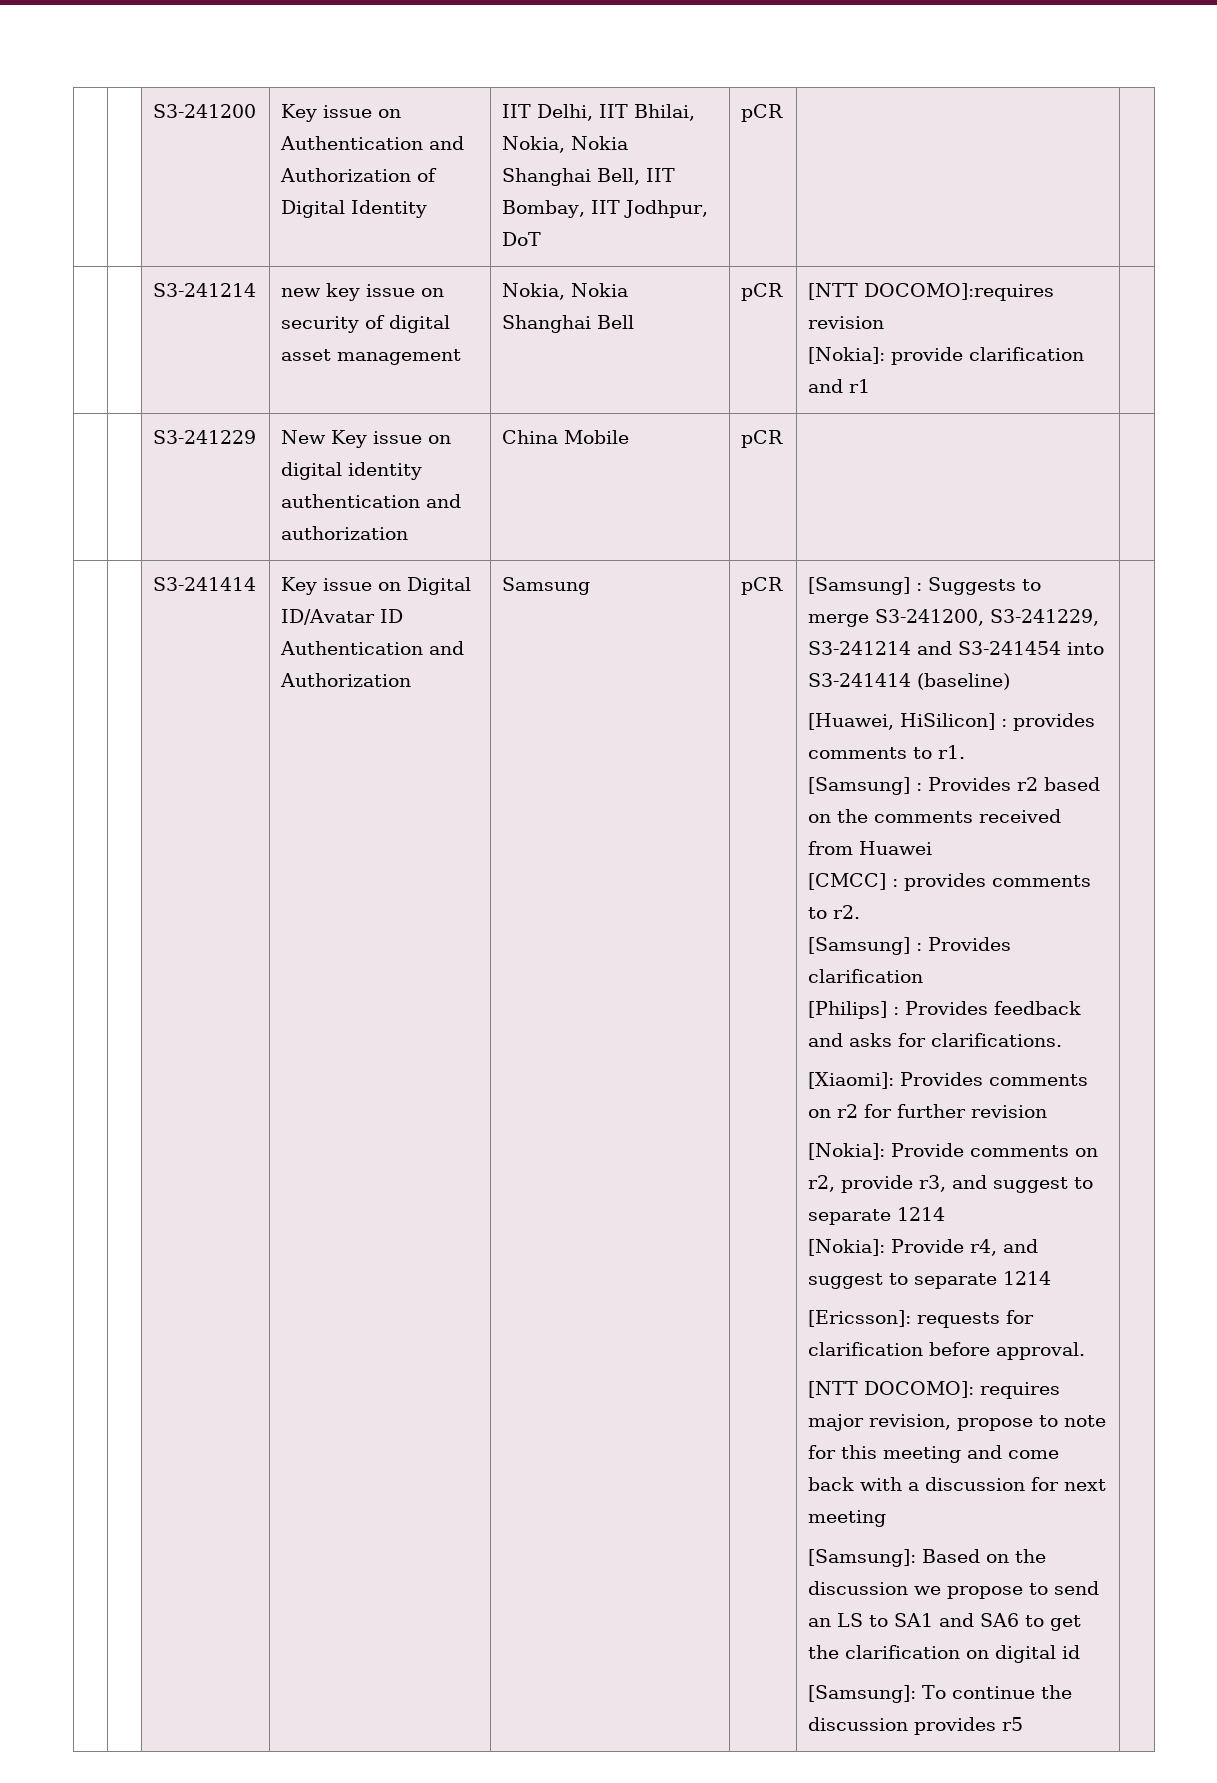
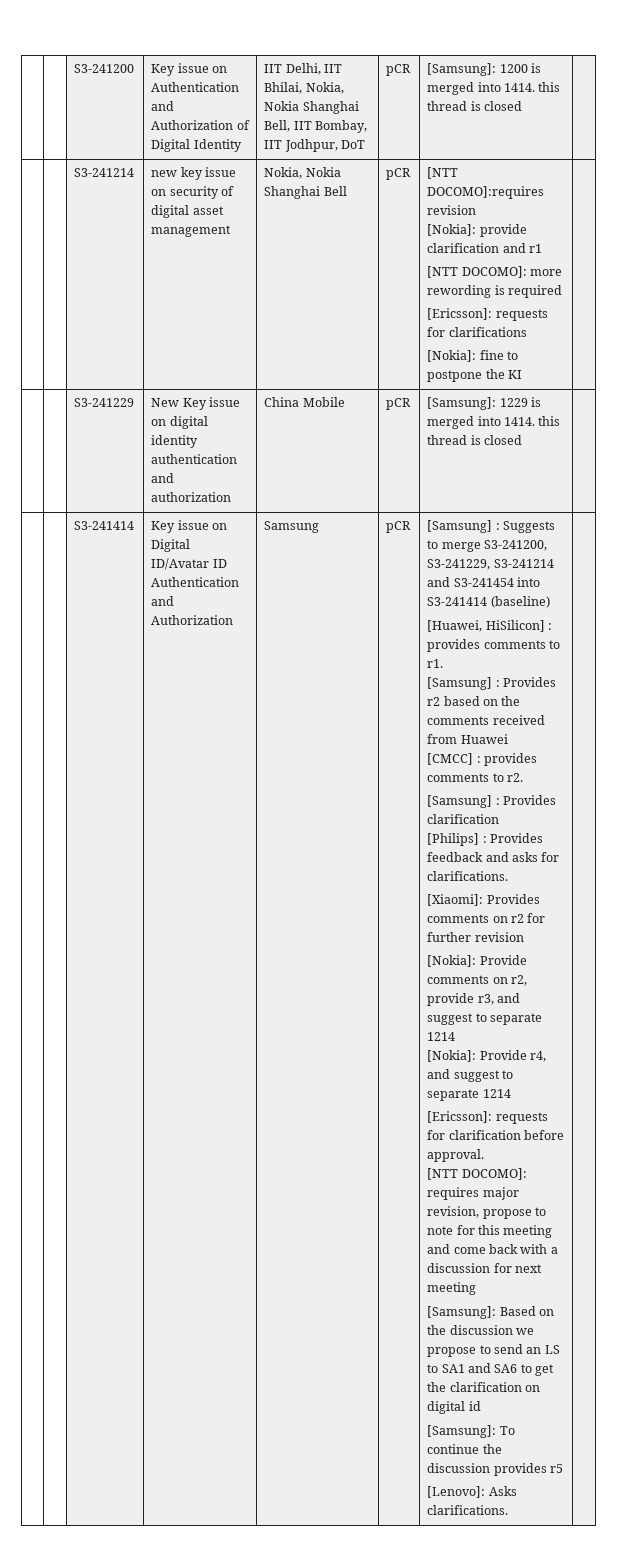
(784, 113) none -> [427,63,541,76] [427,82,561,95] [427,101,522,111] [Samsung]: 1200 is merged into 1414. this thread is closed
(871, 386) none -> [427,266,562,278] [427,285,562,298] [427,308,548,321] [427,327,527,337] [427,350,518,362] [427,369,522,382] // [NTT DOCOMO]: more rewording is required // [Ericsson]: requests for clarifications // [Nokia]: fine to postpone the KI
(784, 439) none -> [427,397,541,410] [427,416,561,429] [427,435,522,445] [Samsung]: 1229 is merged into 1414. this thread is closed
(1024, 1724) none -> [427,1486,517,1498] [427,1505,509,1515] // [Lenovo]: Asks clarifications.

